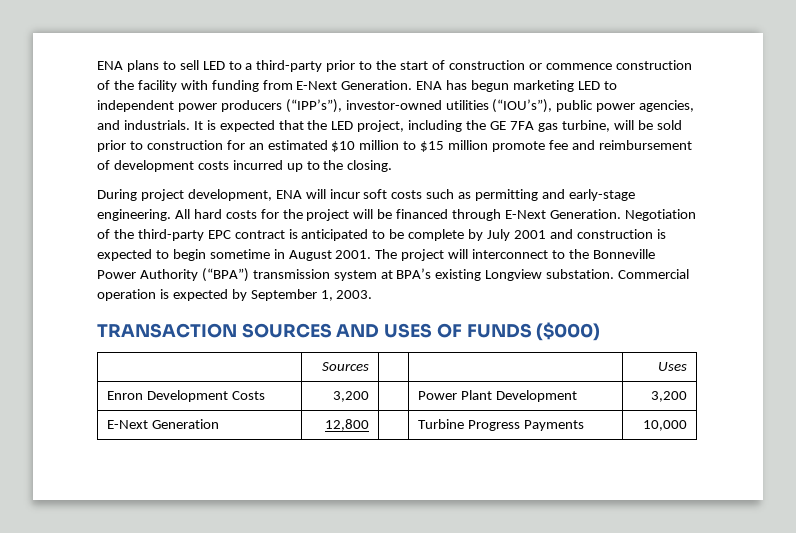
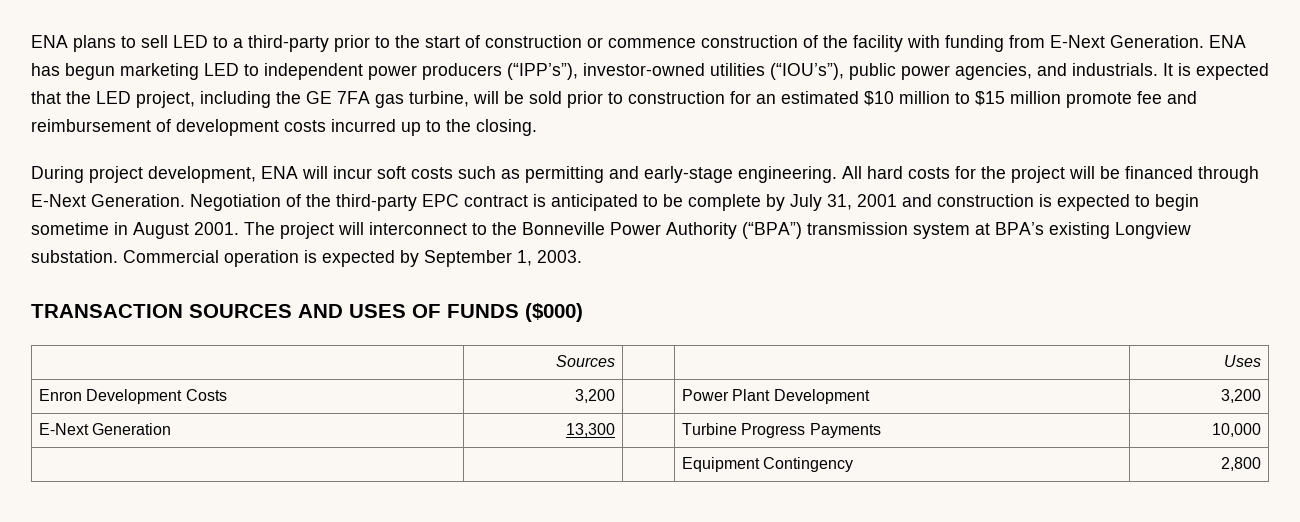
(511, 235) none -> [827,194,852,210] 31,
[325,419,370,431] 12,800 -> [565,423,615,437] 13,300
(688, 425) none -> [682,457,854,472] [1220,457,1261,471] // | | | Equipment Contingency | 2,800

